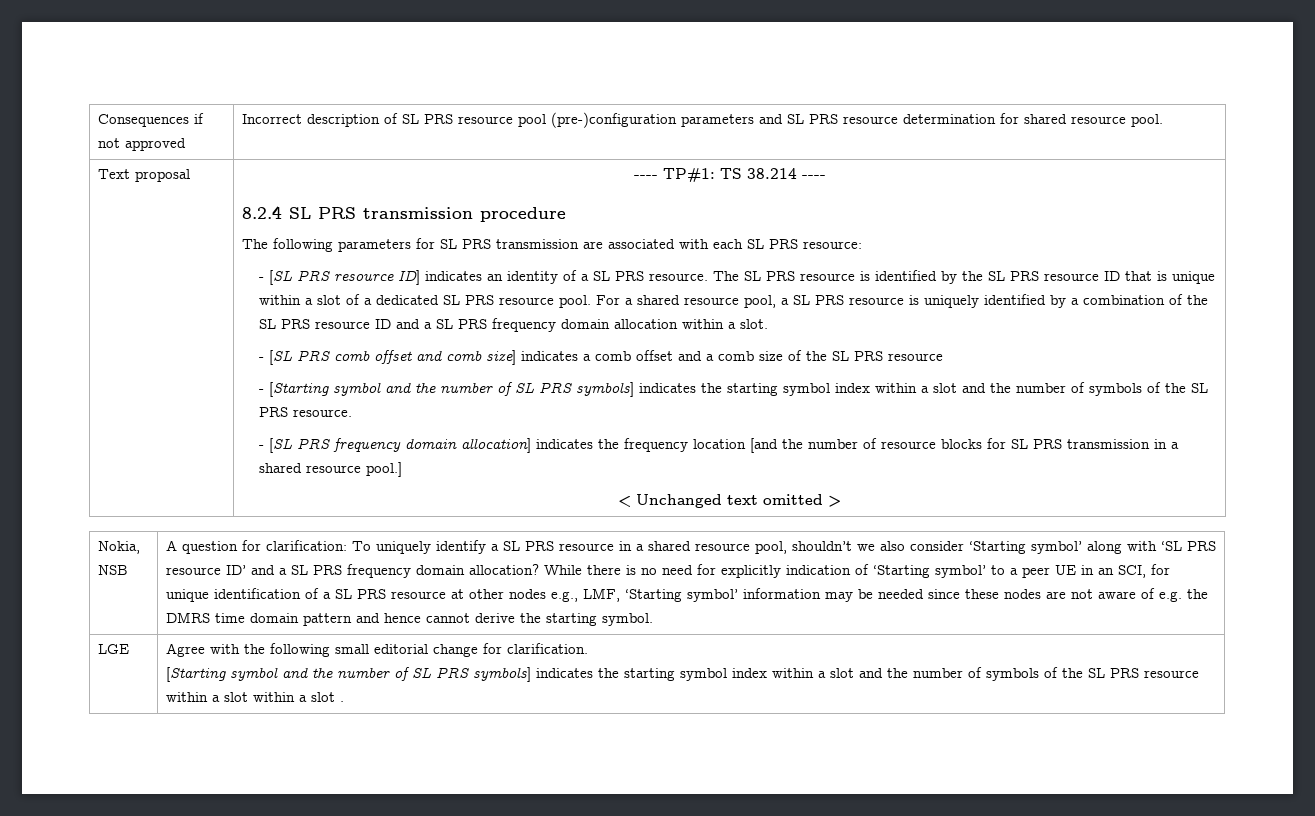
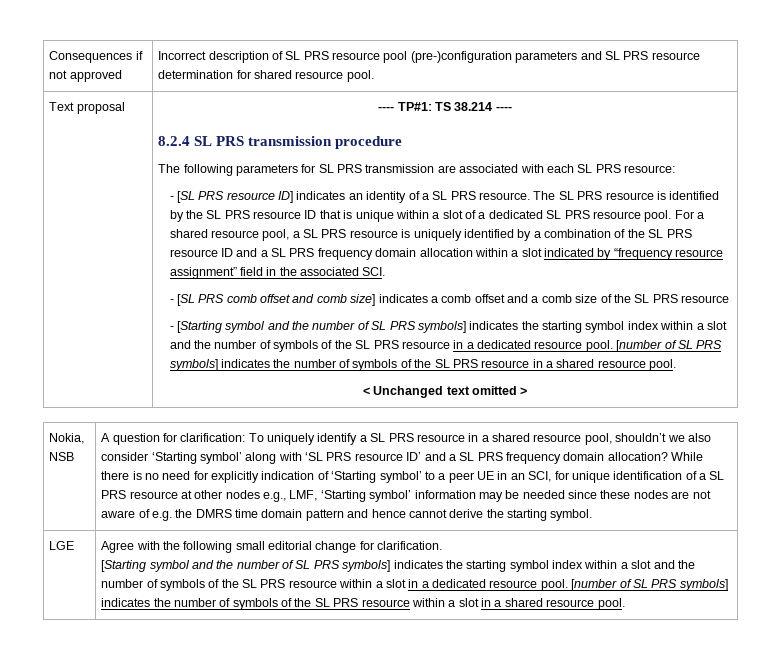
[739,319,768,329] slot. -> [521,248,724,260] [169,267,386,279] slot indicated by “frequency resource assignment” field in the associated SCI.
[292,409,352,417] [258,438,1179,453] [258,462,402,477] resource. // - [SL PRS frequency domain allocation] indicates the frequency location [and the number of resource blocks for SL PRS transmission in a shared resource pool.] -> [401,340,723,352] [169,359,677,371] resource in a dedicated resource pool. [number of SL PRS symbols] indicates the number of symbols of the SL PRS resource in a shared resource pool.
[252,692,344,702] within a slot . -> [408,579,728,591] [101,598,625,610] in a dedicated resource pool. [number of SL PRS symbols] indicates the number of symbols of the SL PRS resource within a slot in a shared resource pool.

